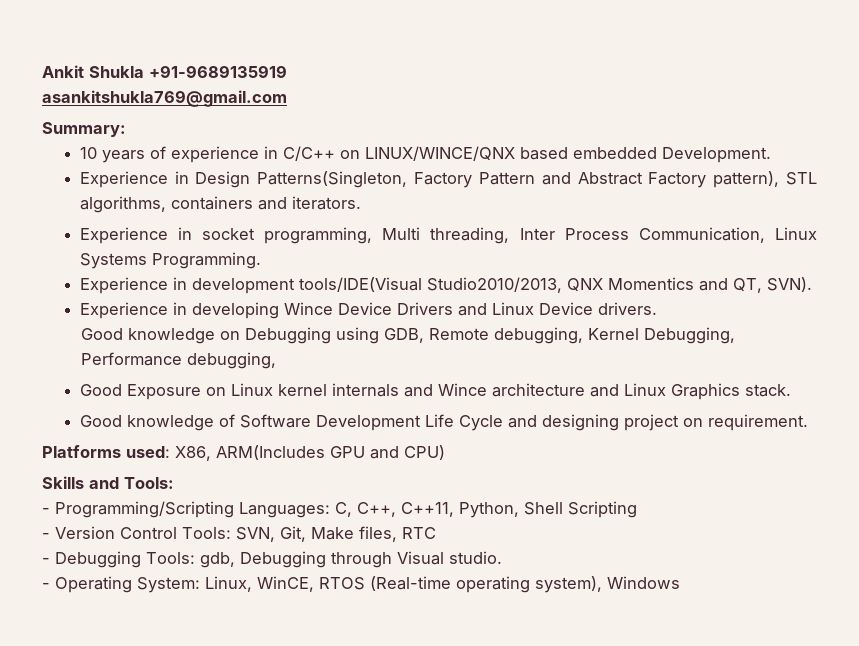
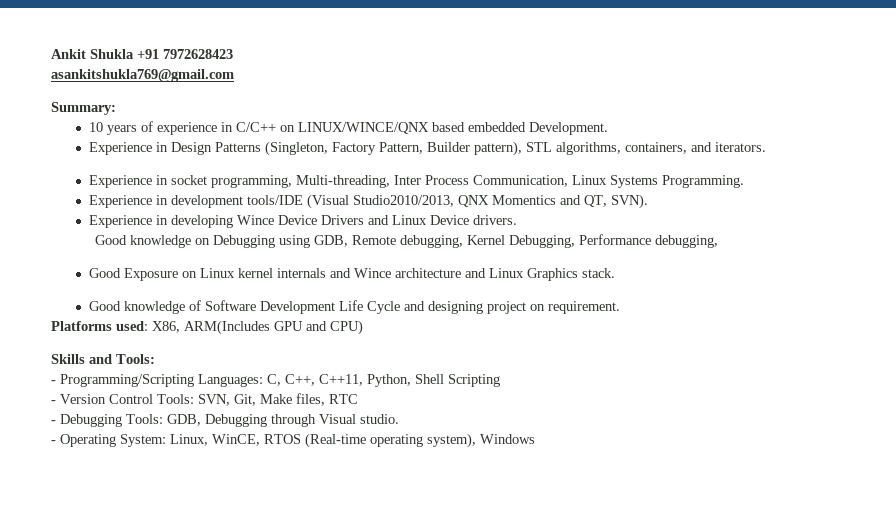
[149,65,287,78] +91-9689135919 -> [137,49,233,59] +91 7972628423
[257,171,707,188] Patterns(Singleton, Factory Pattern and Abstract Factory -> [214,141,470,156] Patterns (Singleton, Factory Pattern, Builder
[170,196,253,210] containers -> [624,142,687,154] containers,
[382,227,510,244] Multi threading, -> [295,175,390,188] Multi-threading,
[298,277,422,292] tools/IDE(Visual -> [246,194,349,209] tools/IDE (Visual
[200,552,235,568] gdb, -> [167,414,201,426] GDB,

